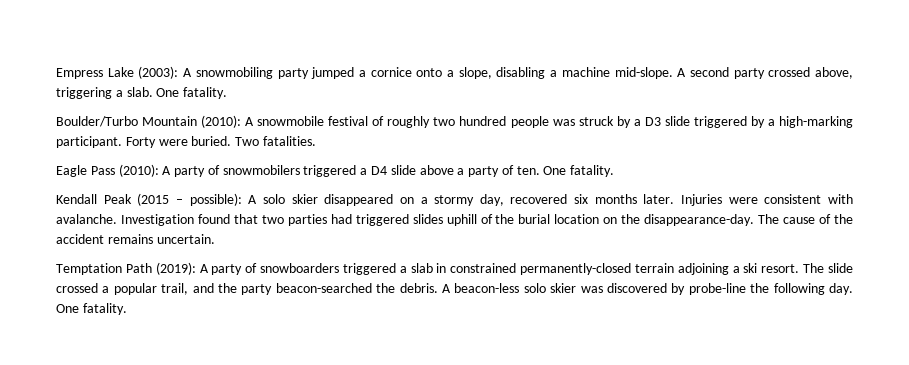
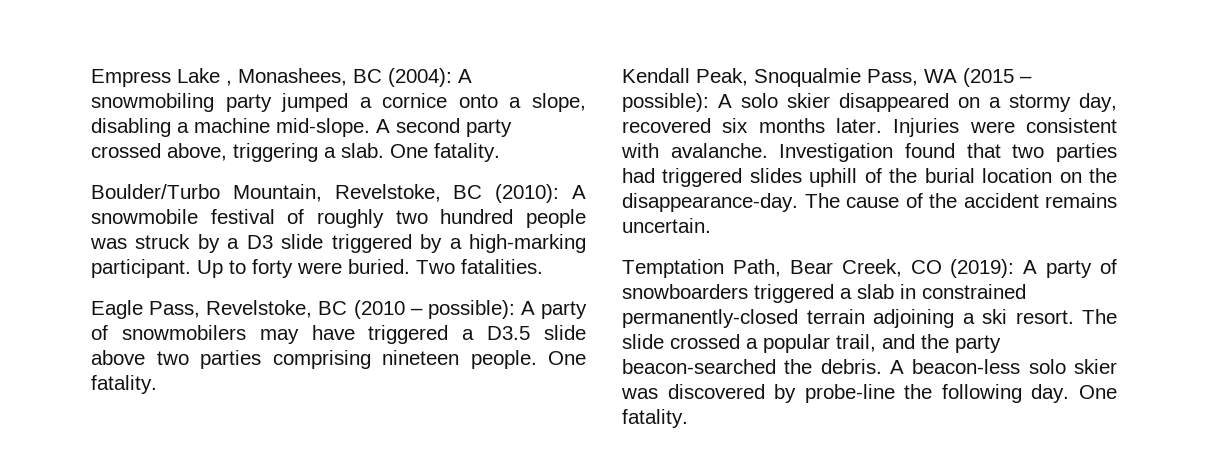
[138,66,179,79] (2003): -> [226,68,452,87] , Monashees, BC (2004):
[142,116,198,126] Mountain -> [232,184,483,202] Mountain, Revelstoke, BC
[125,137,156,148] Forty -> [197,259,293,278] Up to forty
[90,164,159,177] Pass (2010): -> [149,300,515,319] Pass, Revelstoke, BC (2010 – possible):
[303,165,388,177] triggered a D4 -> [259,325,531,344] may have triggered a D3.5
[457,165,540,177] a party of ten. -> [156,350,537,369] two parties comprising nineteen people.
[103,194,132,204] Peak -> [696,68,957,87] Peak, Snoqualmie Pass, WA
[125,263,152,273] Path -> [732,259,942,277] Path, Bear Creek, CO

